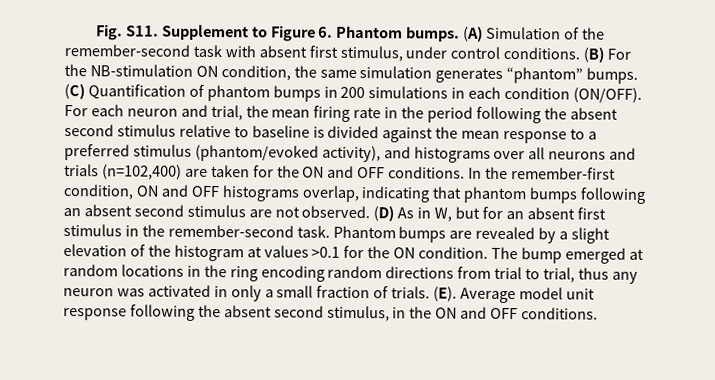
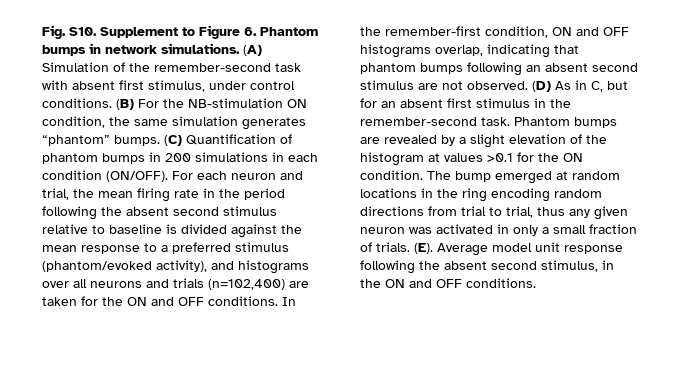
[125,25,159,37] S11. -> [69,27,97,36] S10.
[406,26,461,42] bumps. -> [42,43,240,56] bumps in network simulations.
[434,207,453,222] W, -> [591,81,603,92] C,
(638, 277) none -> [594,206,628,220] given

